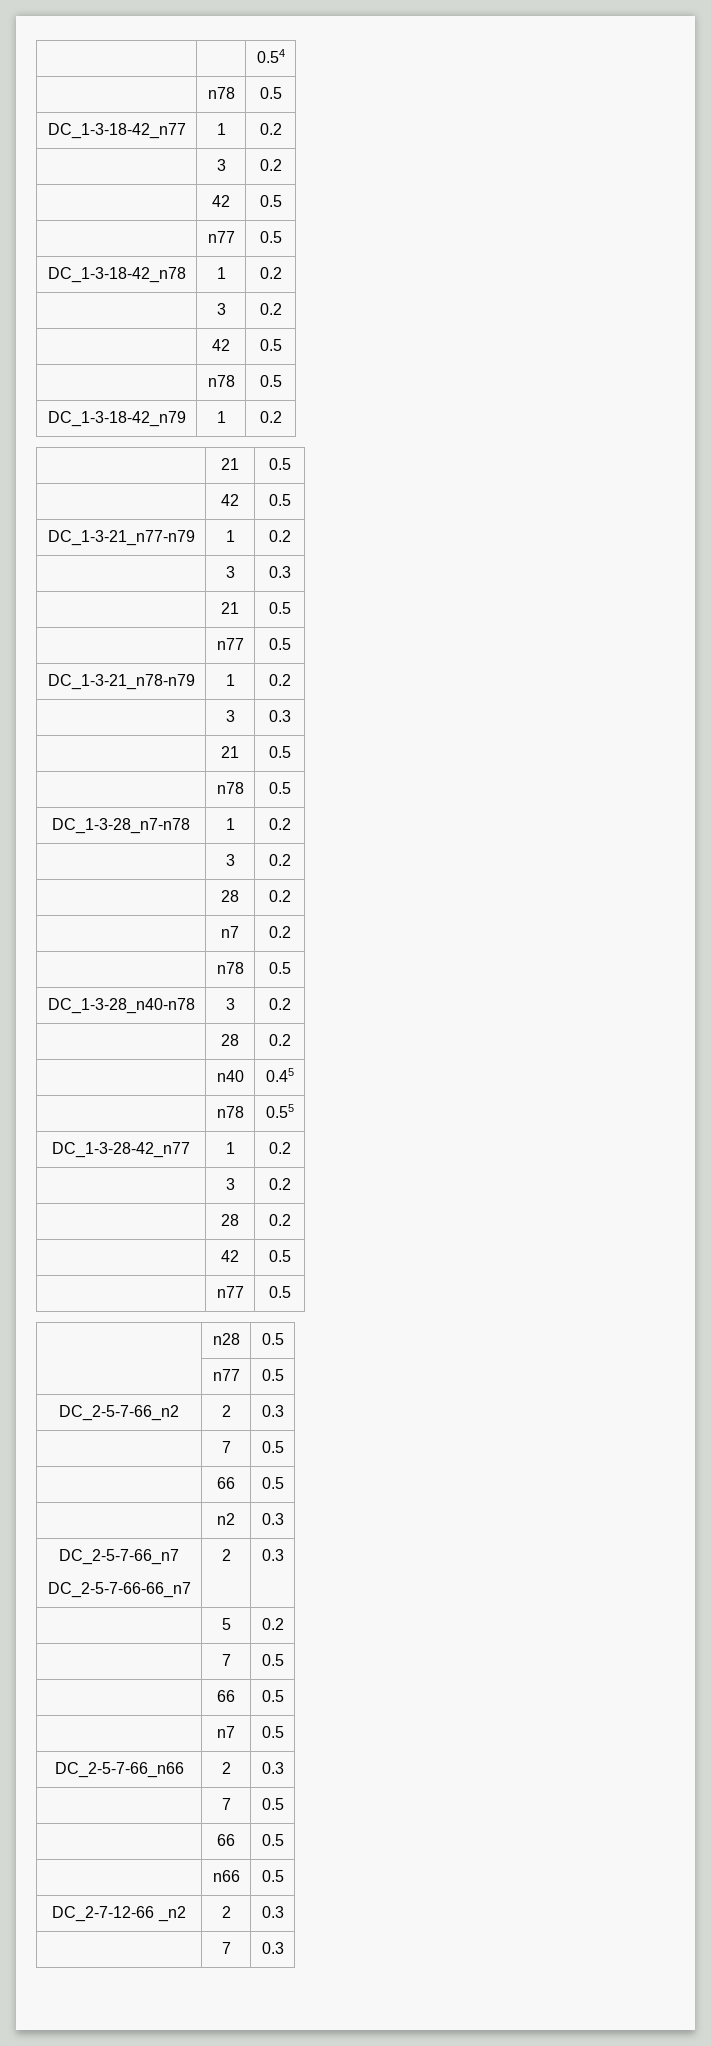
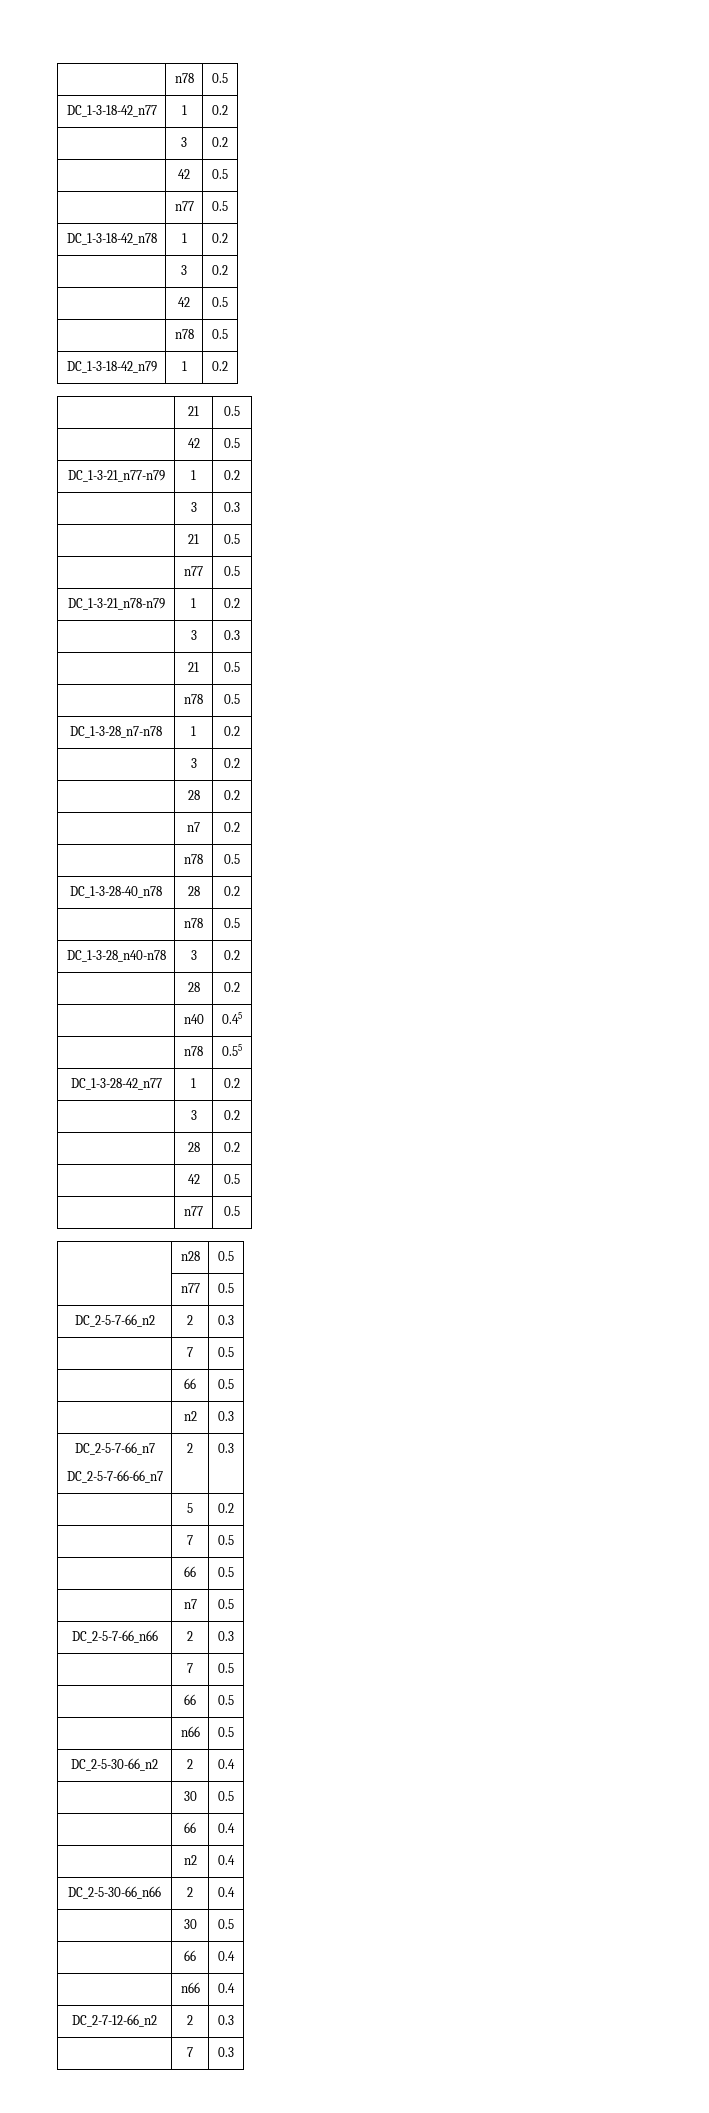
[256,49,285,63] | | 0.54 // | -> (174, 78) |
(291, 968) none -> [70,886,162,898] [187,886,200,896] [224,886,240,896] [184,918,203,928] [224,918,240,928] // DC_1-3-28-40_n78 | 28 | 0.2 // | n78 | 0.5
[52,1906,186,1922] DC_2-7-12-66 _n2 -> [71,1758,158,1771] [187,1759,193,1769] [218,1759,235,1769] [183,1791,197,1801] [218,1791,234,1801] [184,1822,196,1833] [218,1823,235,1833] [183,1855,197,1865] [218,1855,235,1865] [68,1886,161,1899] [187,1887,193,1897] [218,1887,235,1897] [183,1919,197,1929] [218,1919,234,1929] [184,1950,196,1961] [218,1951,235,1961] [180,1982,200,1993] [218,1983,235,1993] [72,2014,157,2027] DC_2-5-30-66_n2 | 2 | 0.4 // | 30 | 0.5 // | 66 | 0.4 // | n2 | 0.4 // DC_2-5-30-66_n66 | 2 | 0.4 // | 30 | 0.5 // | 66 | 0.4 // | n66 | 0.4 // DC_2-7-12-66_n2

